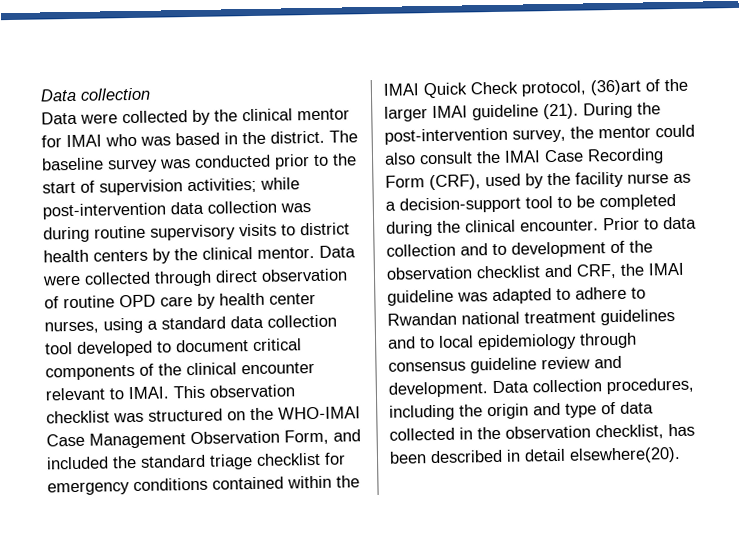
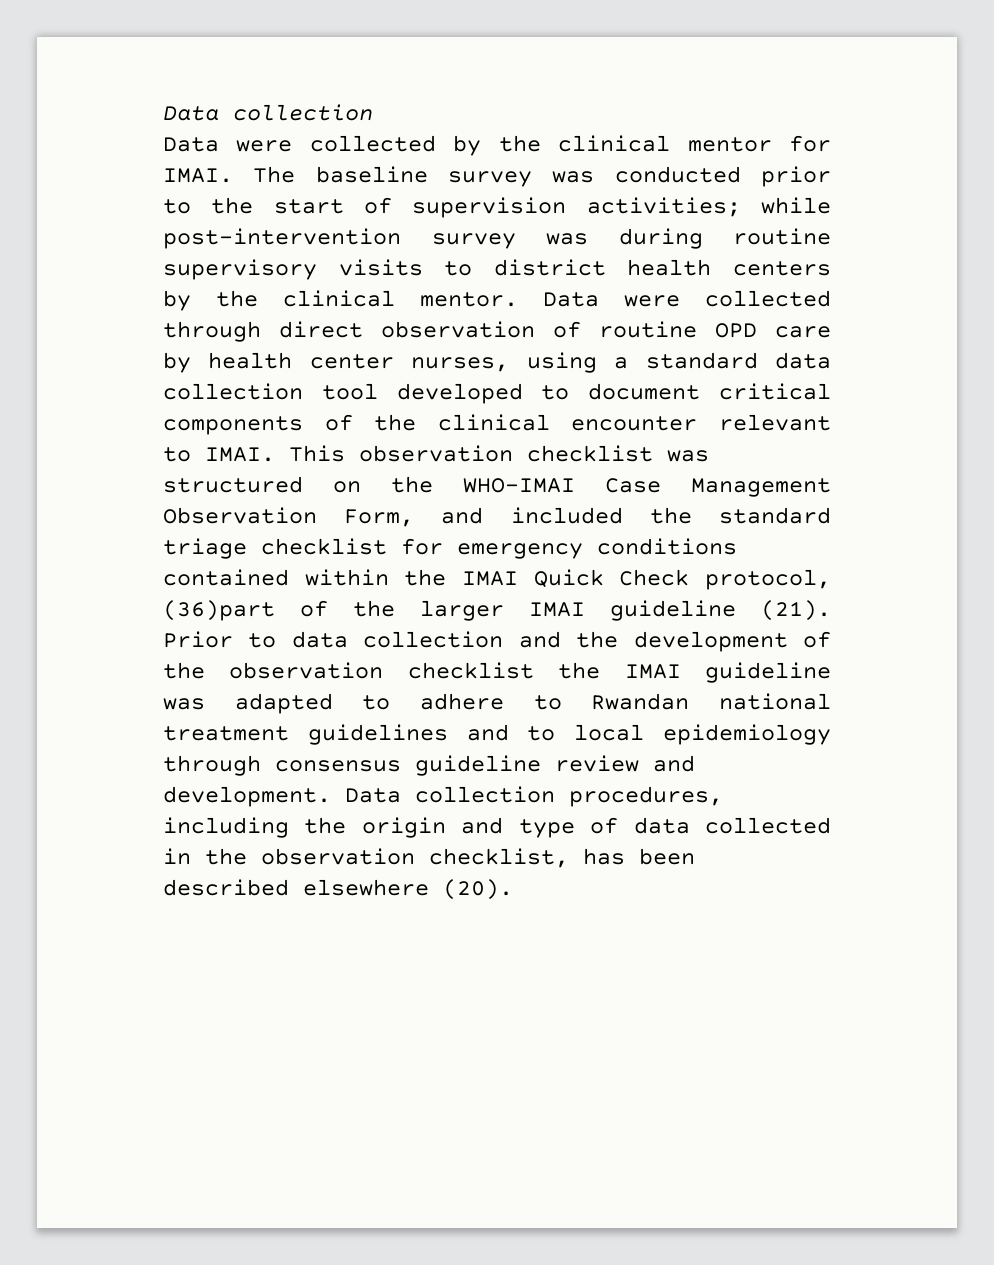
[66,130,325,148] IMAI who was based in the district. -> [163,168,233,183] IMAI.
[170,200,277,215] data collection -> [431,233,516,249] survey
[590,79,642,96] (36)art -> [163,600,275,621] (36)part
[583,102,661,119] [384,124,695,145] [384,148,664,165] [385,171,691,191] [385,193,676,214] [386,219,599,237] During the post-intervention survey, the mentor could also consult the IMAI Case Recording Form (CRF), used by the facility nurse as a decision-support tool to be completed during the clinical encounter. -> (831, 610) none
[492,243,507,256] to -> [576,631,619,648] the
[544,263,617,279] and CRF, -> (534, 670) none
[506,446,681,464] in detail elsewhere(20). -> [303,879,513,900] elsewhere (20).

